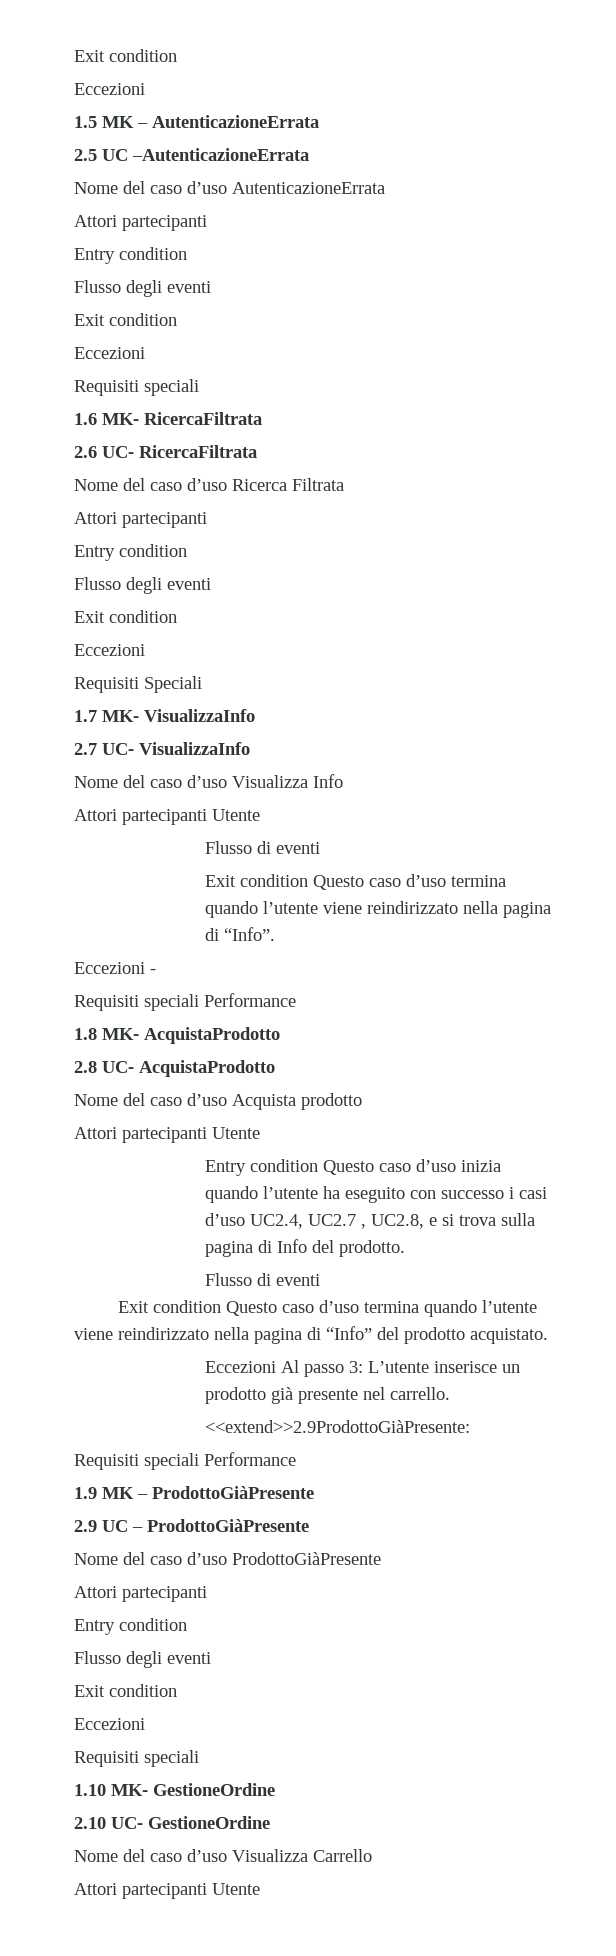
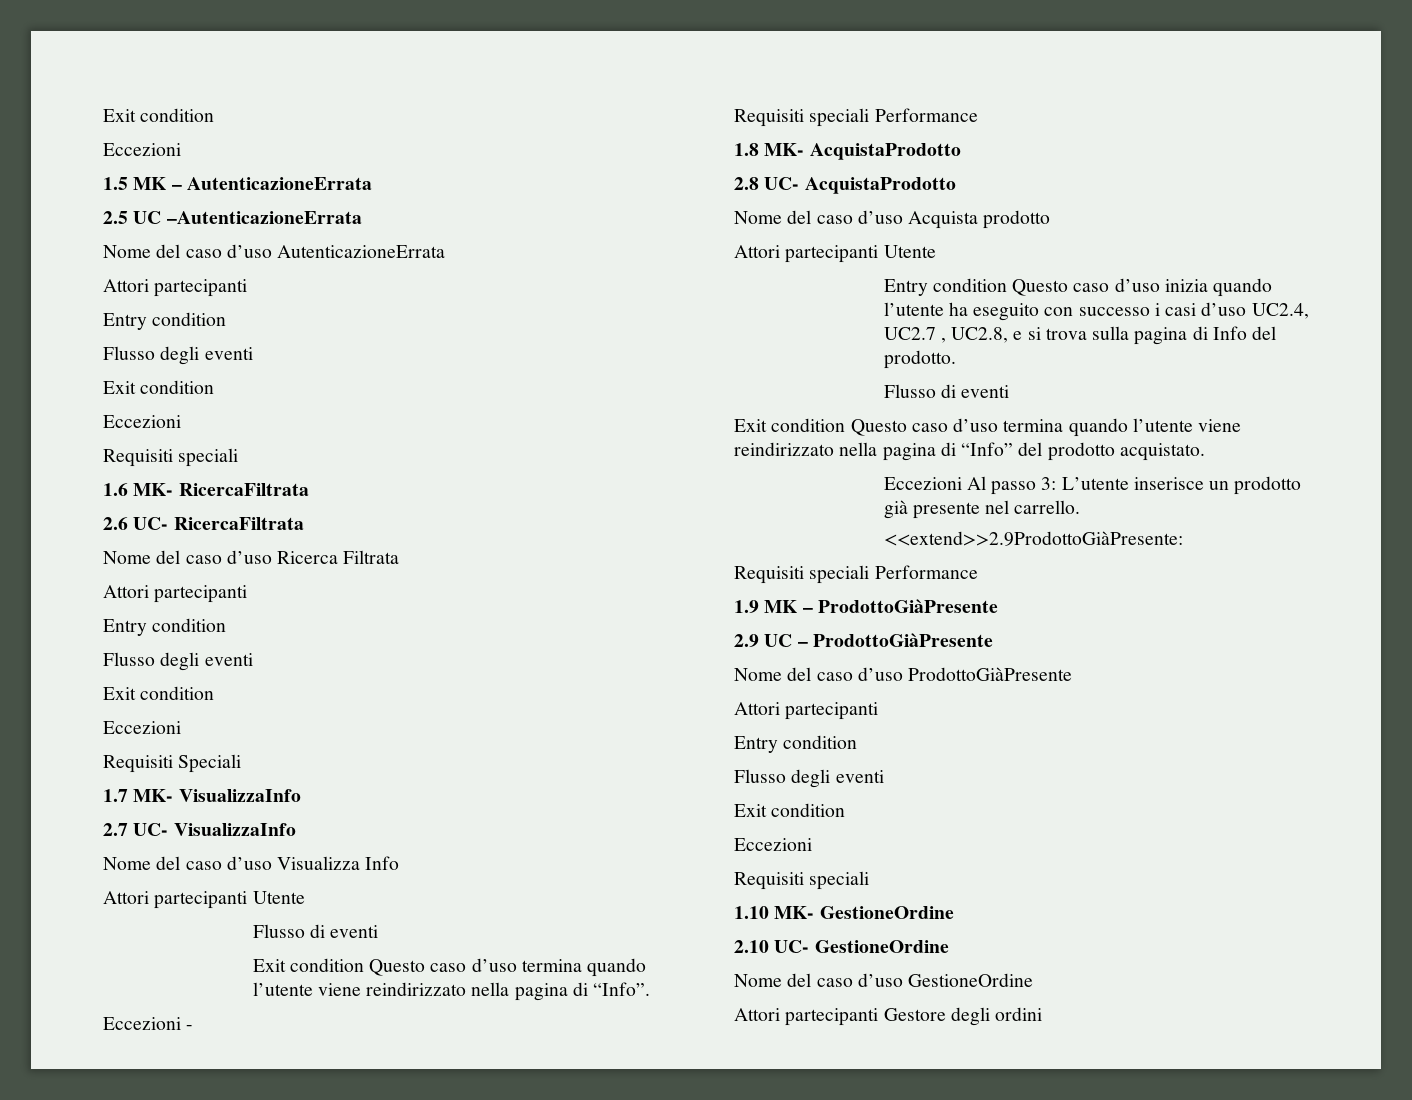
[232,1849,372,1862] [74,1883,260,1899] Visualizza Carrello // Attori partecipanti Utente -> [908,973,1034,987] [734,1007,1043,1026] GestioneOrdine // Attori partecipanti Gestore degli ordini

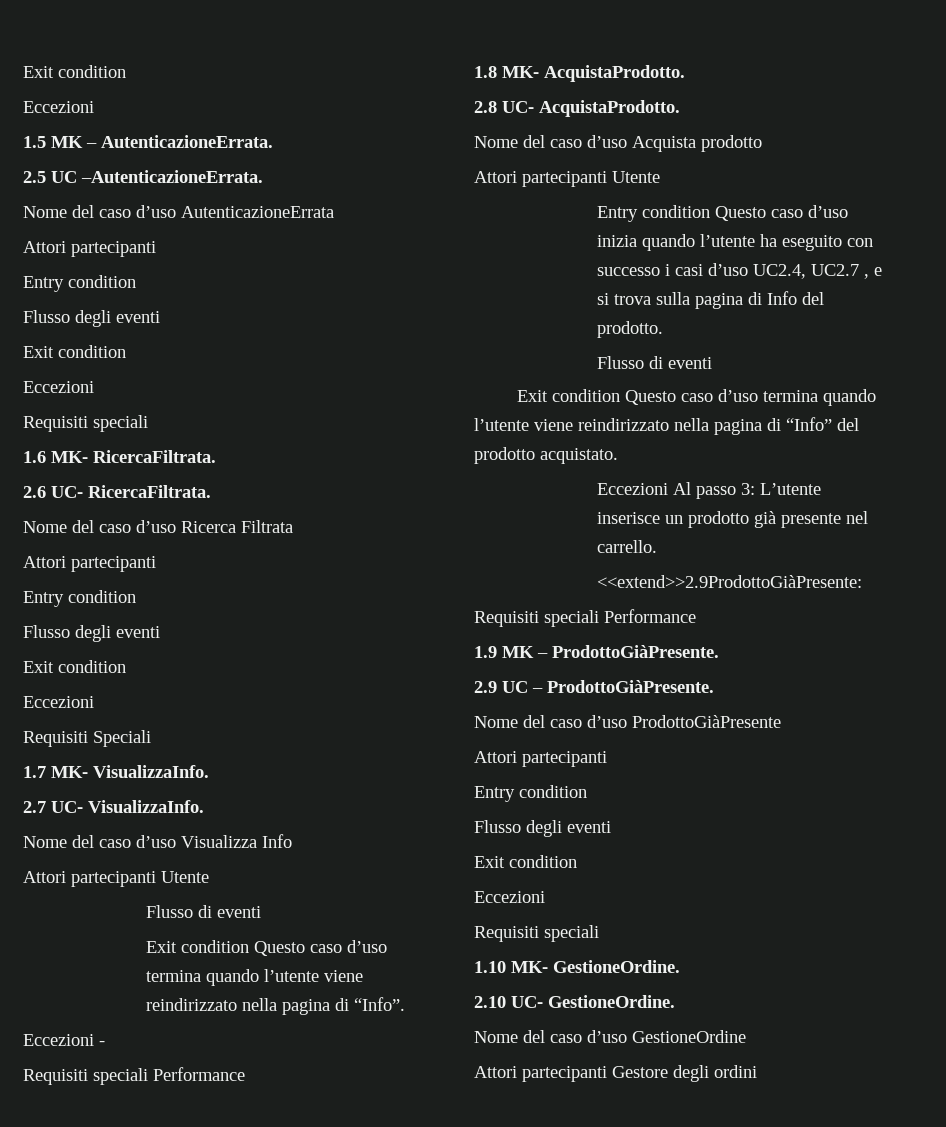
[186,177,372,190] AutenticazioneErrata -> [101,135,273,148] AutenticazioneErrata.
[166,211,362,224] –AutenticazioneErrata -> [81,170,263,183] –AutenticazioneErrata.
[178,483,309,496] RicercaFiltrata -> [93,450,216,463] RicercaFiltrata.
[173,517,304,530] RicercaFiltrata -> [88,485,211,498] RicercaFiltrata.
[178,789,301,802] VisualizzaInfo -> [93,765,209,778] VisualizzaInfo.
[173,823,296,836] VisualizzaInfo -> [88,800,204,813] VisualizzaInfo.
[809,143,961,160] AcquistaProdotto -> [544,65,685,82] AcquistaProdotto.
[804,177,956,194] AcquistaProdotto -> [539,100,680,117] AcquistaProdotto.
[951,327,1009,343] UC2.8, -> (869, 276) none
[817,599,998,613] ProdottoGiàPresente -> [552,645,719,658] ProdottoGiàPresente.
[812,633,993,647] ProdottoGiàPresente -> [547,680,714,693] ProdottoGiàPresente.
[819,906,954,919] GestioneOrdine -> [553,960,680,973] GestioneOrdine.
[814,940,949,953] GestioneOrdine -> [548,995,675,1008] GestioneOrdine.

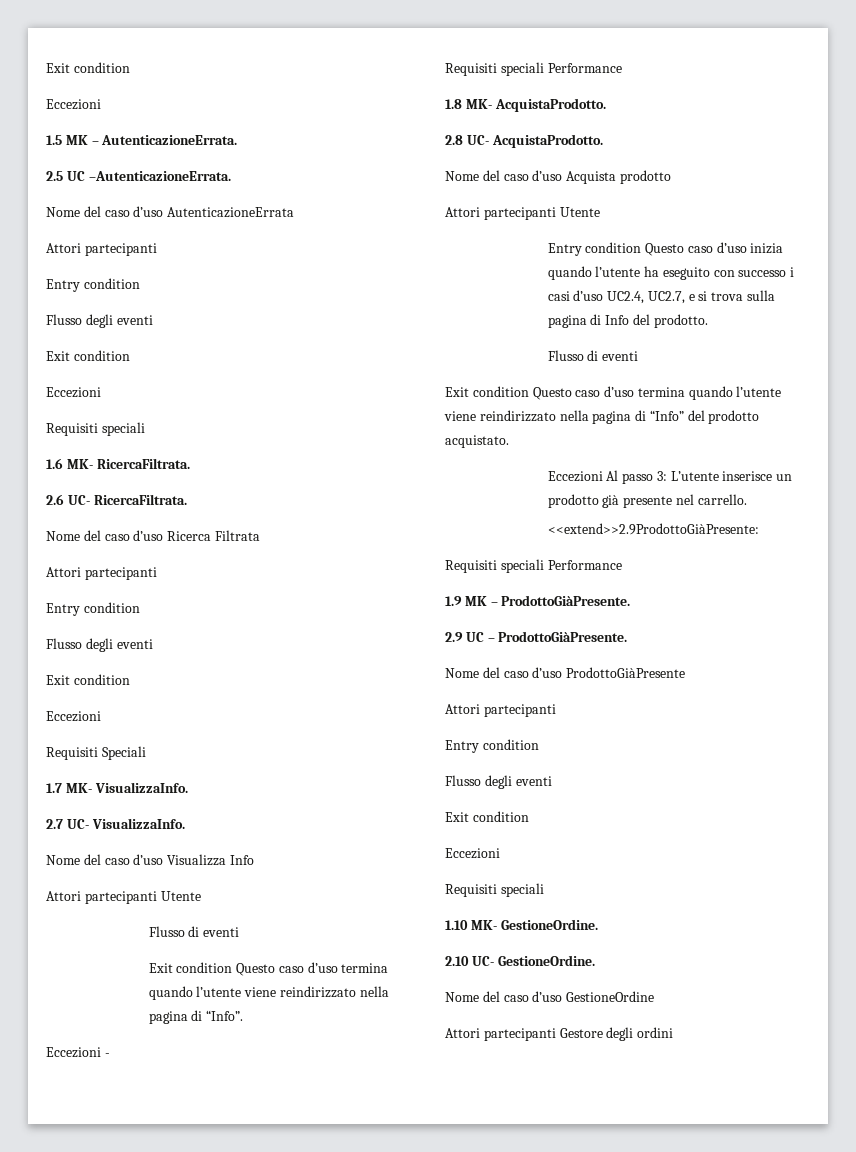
[811,264,869,279] UC2.7 , -> [647,291,685,304] UC2.7,

